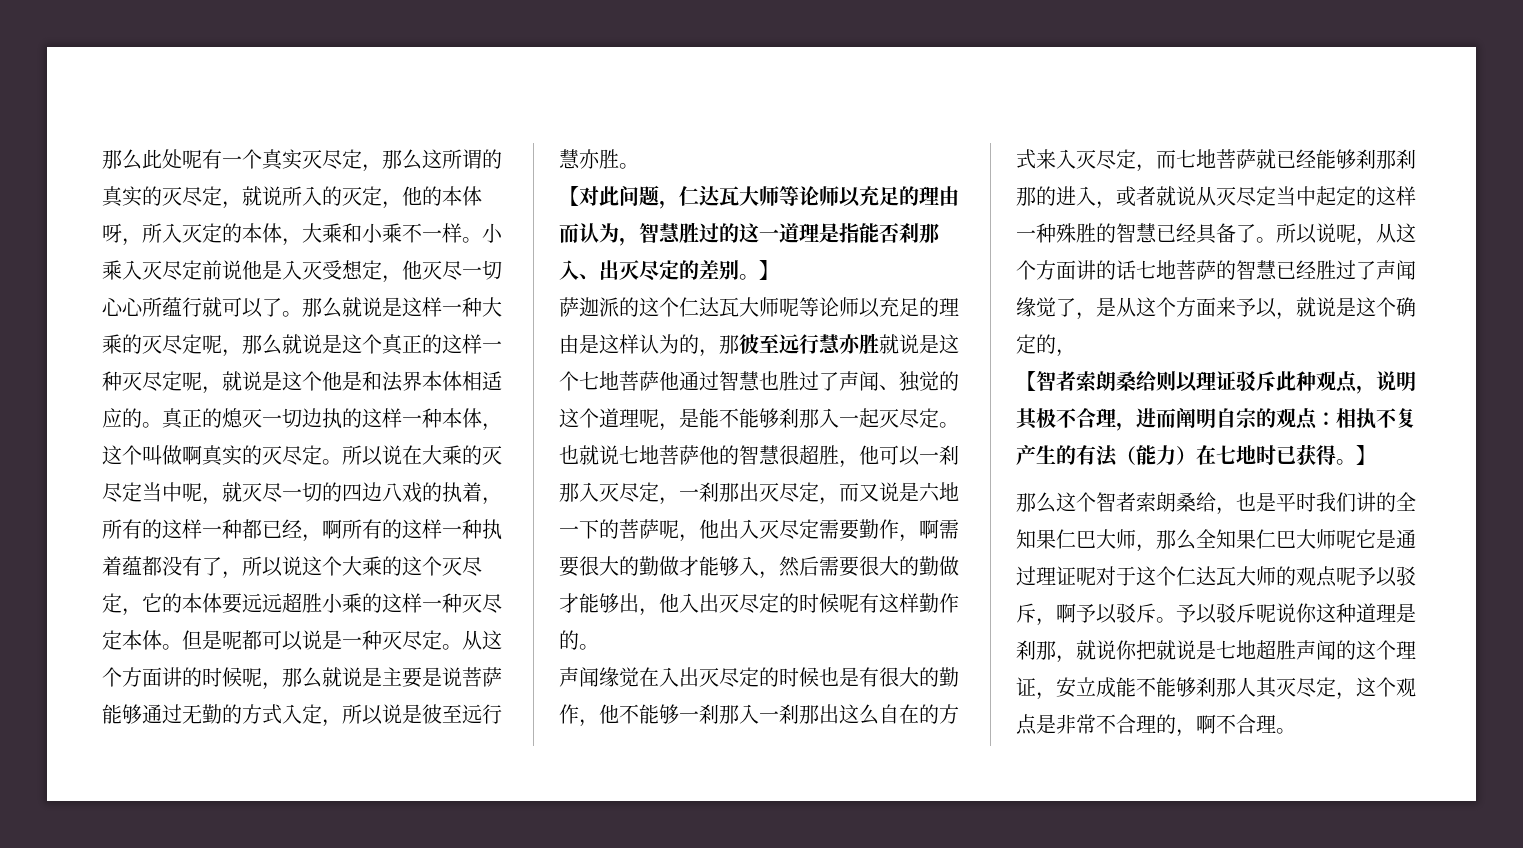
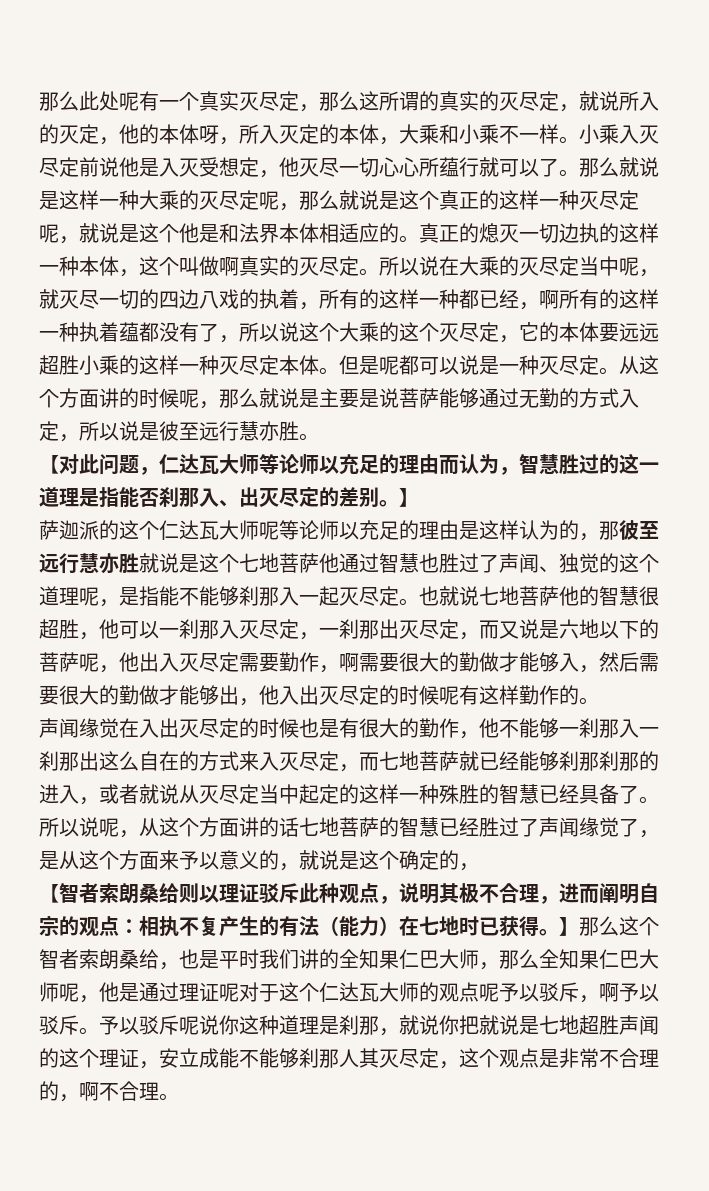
(699, 418) none -> [139,586,159,606] 指
[559,526,579,537] 一 -> [599,621,619,639] 以
(1277, 308) none -> [219,850,279,870] 意义的
(1376, 455) // -> (579, 926) none
[1356,529,1376,548] 它 -> [79,982,119,1003] ，他

